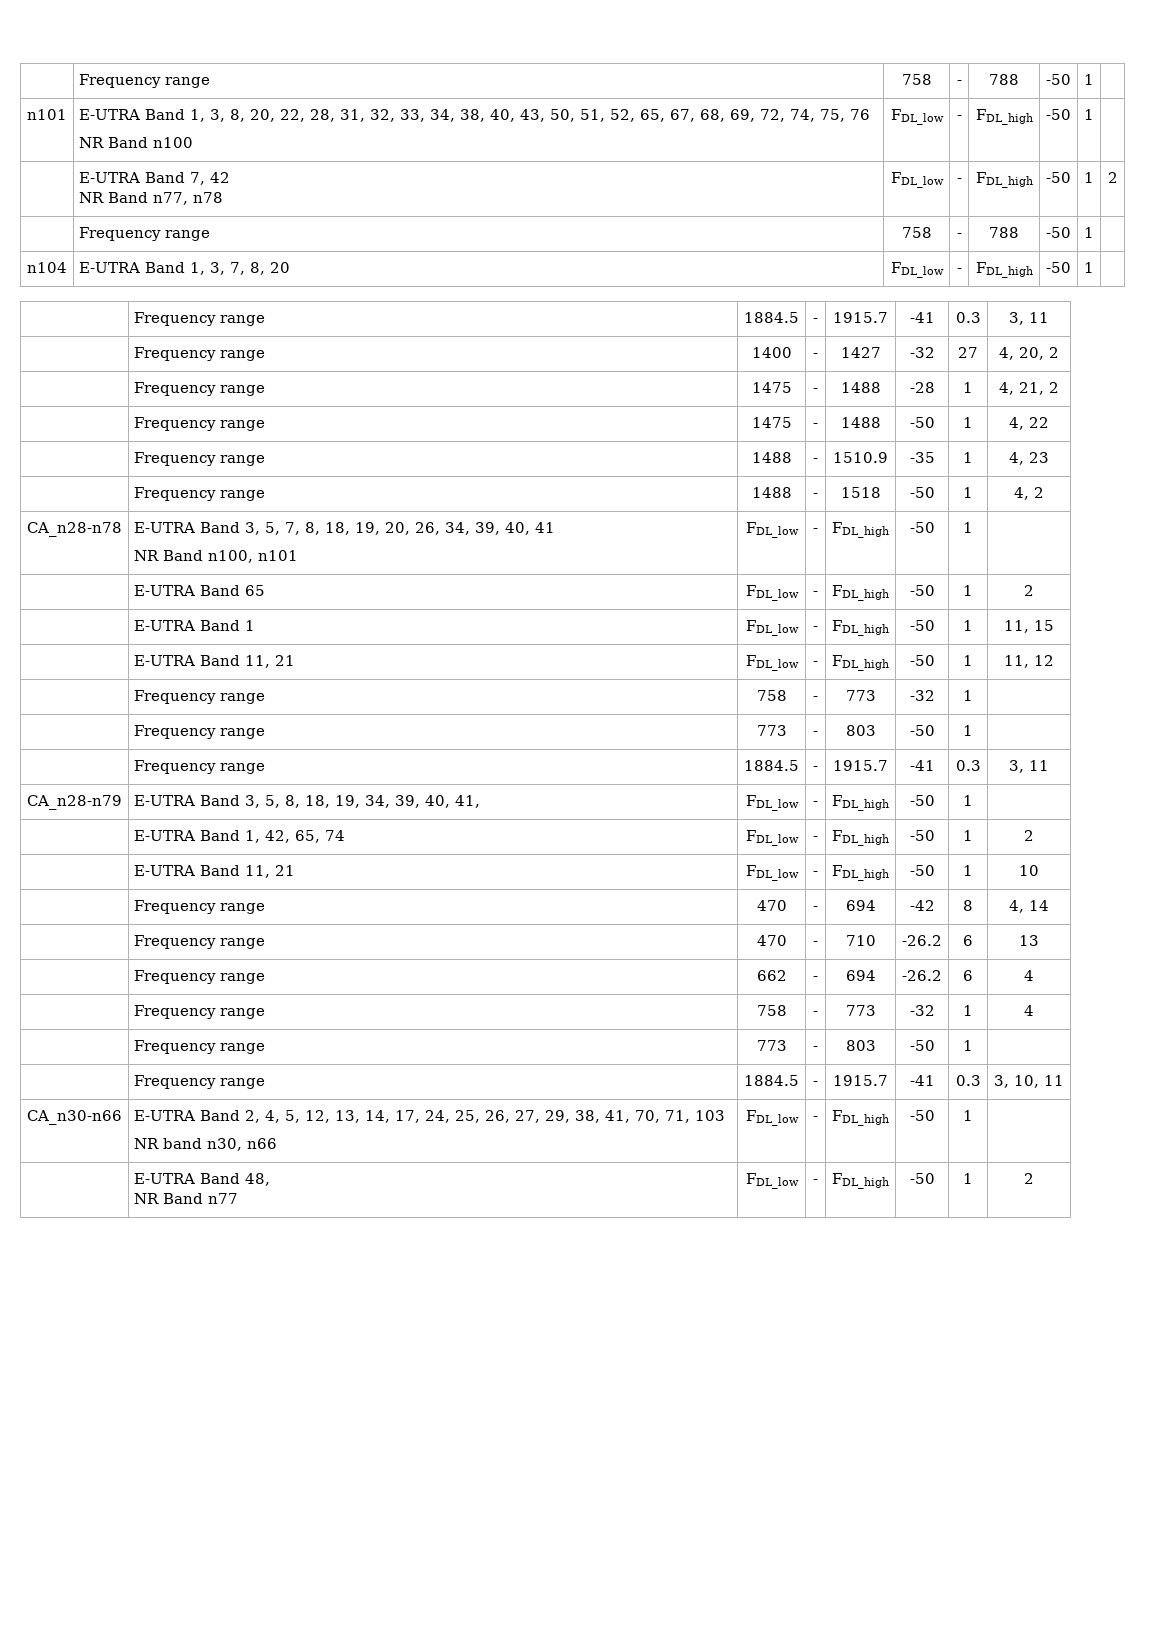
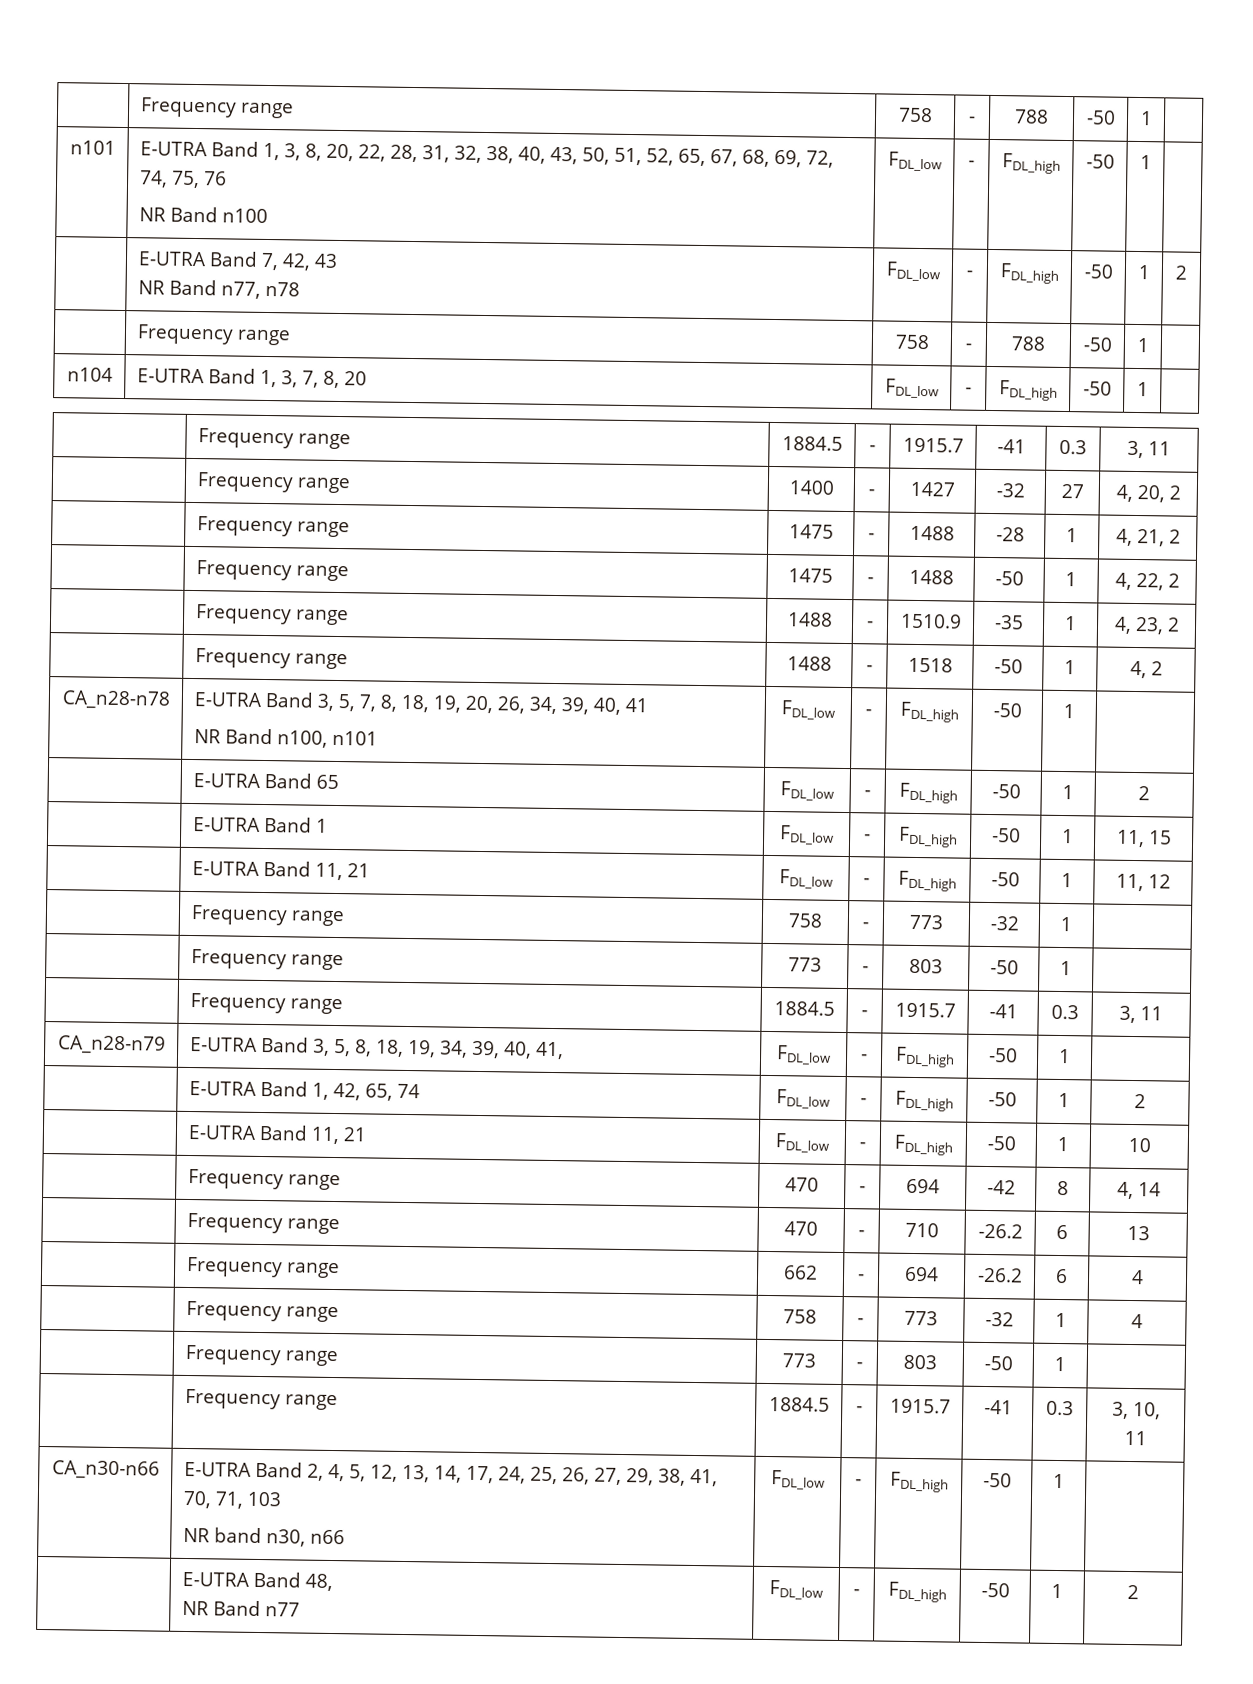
[400,109,456,122] 33, 34, -> (482, 154) none
[210,172,231,183] 42 -> [281,253,338,271] 42, 43
[1029,417,1049,428] 22 -> [1135,572,1180,591] 22, 2
[1029,452,1049,463] 23 -> [1134,616,1180,635] 23, 2

